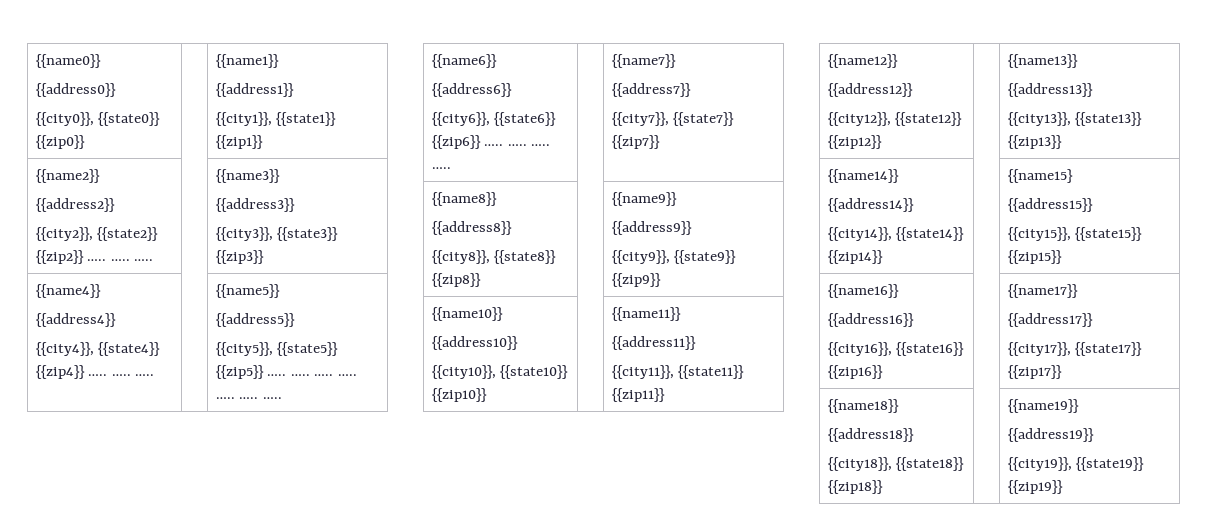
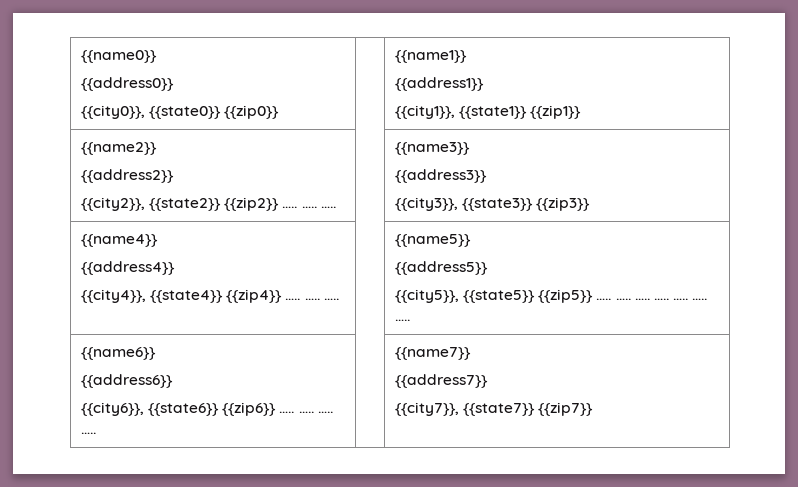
[431,192,497,206] [431,221,512,235] [431,250,557,264] [431,273,481,287] [611,192,677,206] [611,221,692,235] [611,250,737,264] [611,273,661,287] [431,307,503,321] [431,336,518,350] [431,365,569,379] [431,388,487,402] [611,307,681,321] [611,336,696,350] [611,365,745,379] [611,388,665,402] [827,54,898,68] [827,83,913,97] [827,112,963,126] [827,135,882,149] [1007,54,1078,68] [1007,83,1093,97] [1007,112,1143,126] [1007,135,1062,149] [827,169,899,183] [827,198,914,212] [827,227,965,241] [827,250,883,264] [1007,169,1073,183] [1007,198,1093,212] [1007,227,1143,241] [1007,250,1062,264] [827,284,899,298] [827,313,914,327] [827,342,965,356] [827,365,883,379] [1007,284,1078,298] [1007,313,1093,327] [1007,342,1143,356] [1007,365,1062,379] [827,399,899,413] [827,428,914,442] [827,457,965,471] [827,480,883,494] [1007,399,1079,413] [1007,428,1094,442] [1007,457,1145,471] [1007,480,1063,494] // {{name8}} // {{address8}} // {{city8}}, {{state8}} {{zip8}} | | {{name9}} // {{address9}} // {{city9}}, {{state9}} {{zip9}} // {{name10}} // {{address10}} // {{city10}}, {{state10}} {{zip10}} | | {{name11}} // {{address11}} // {{city11}}, {{state11}} {{zip11}} // {{name12}} // {{address12}} // {{city12}}, {{state12}} {{zip12}} | | {{name13}} // {{address13}} // {{city13}}, {{state13}} {{zip13}} // {{name14}} // {{address14}} // {{city14}}, {{state14}} {{zip14}} | | {{name15} // {{address15}} // {{city15}}, {{state15}} {{zip15}} // {{name16}} // {{address16}} // {{city16}}, {{state16}} {{zip16}} | | {{name17}} // {{address17}} // {{city17}}, {{state17}} {{zip17}} // {{name18}} // {{address18}} // {{city18}}, {{state18}} {{zip18}} | | {{name19}} // {{address19}} // {{city19}}, {{state19}} {{zip19}} -> (594, 409) none

